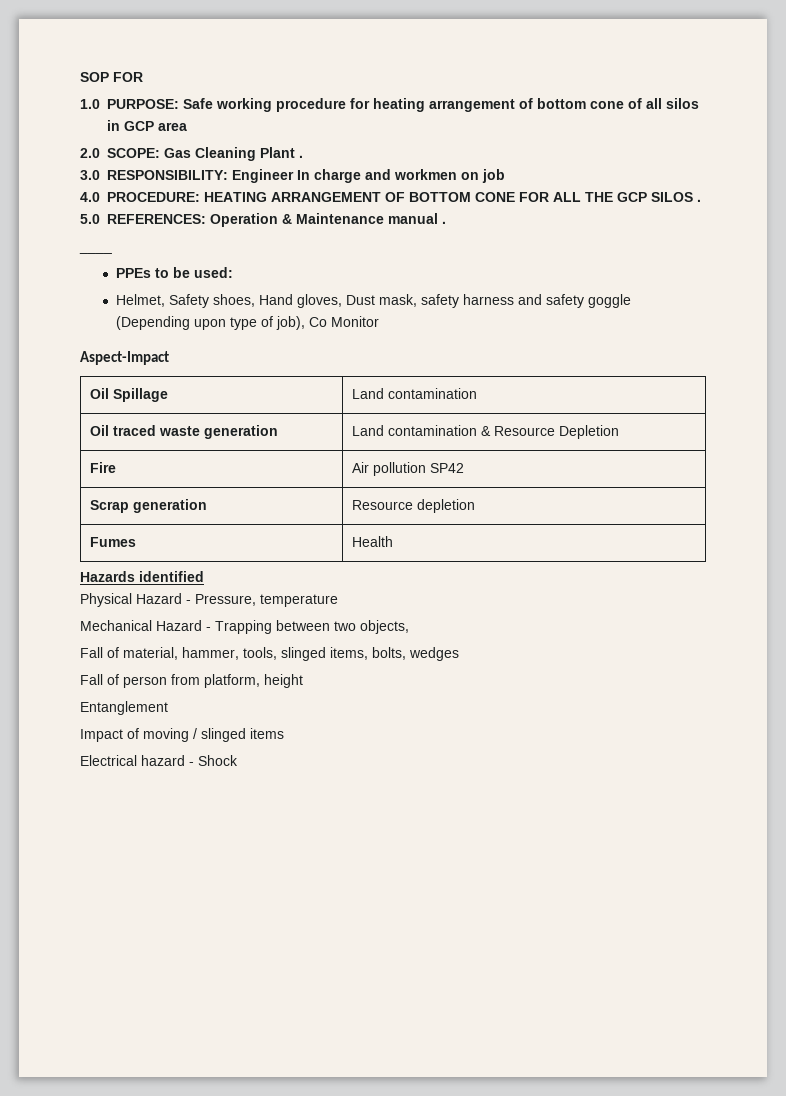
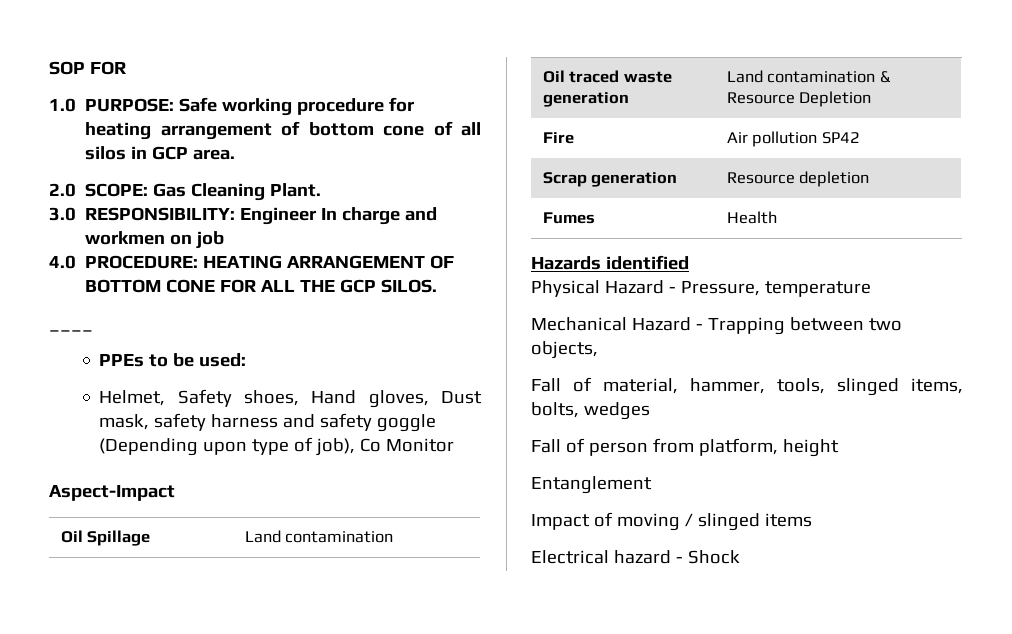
[158,122,187,131] area -> [193,149,236,160] area.
[260,147,303,158] Plant . -> [270,183,322,197] Plant.
[651,192,701,202] [80,213,446,227] SILOS . // 5.0 REFERENCES: Operation & Maintenance manual . -> [381,279,438,293] SILOS.

